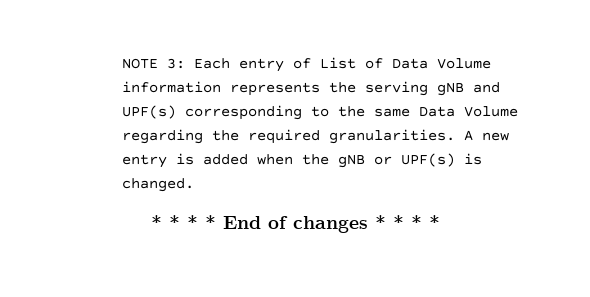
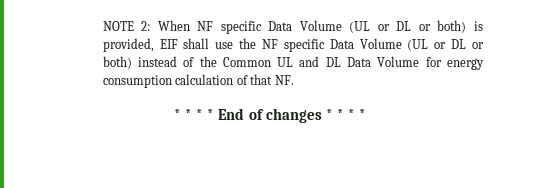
[166,57,491,72] [121,81,500,96] [121,105,518,120] [121,129,509,144] [121,153,482,168] [121,178,194,192] 3: Each entry of List of Data Volume information represents the serving gNB and UPF(s) corresponding to the same Data Volume regarding the required granularities. A new entry is added when the gNB or UPF(s) is changed. -> [141,20,483,34] [102,38,485,52] [102,56,484,70] [102,74,294,88] 2: When NF specific Data Volume (UL or DL or both) is provided, EIF shall use the NF specific Data Volume (UL or DL or both) instead of the Common UL and DL Data Volume for energy consumption calculation of that NF.

